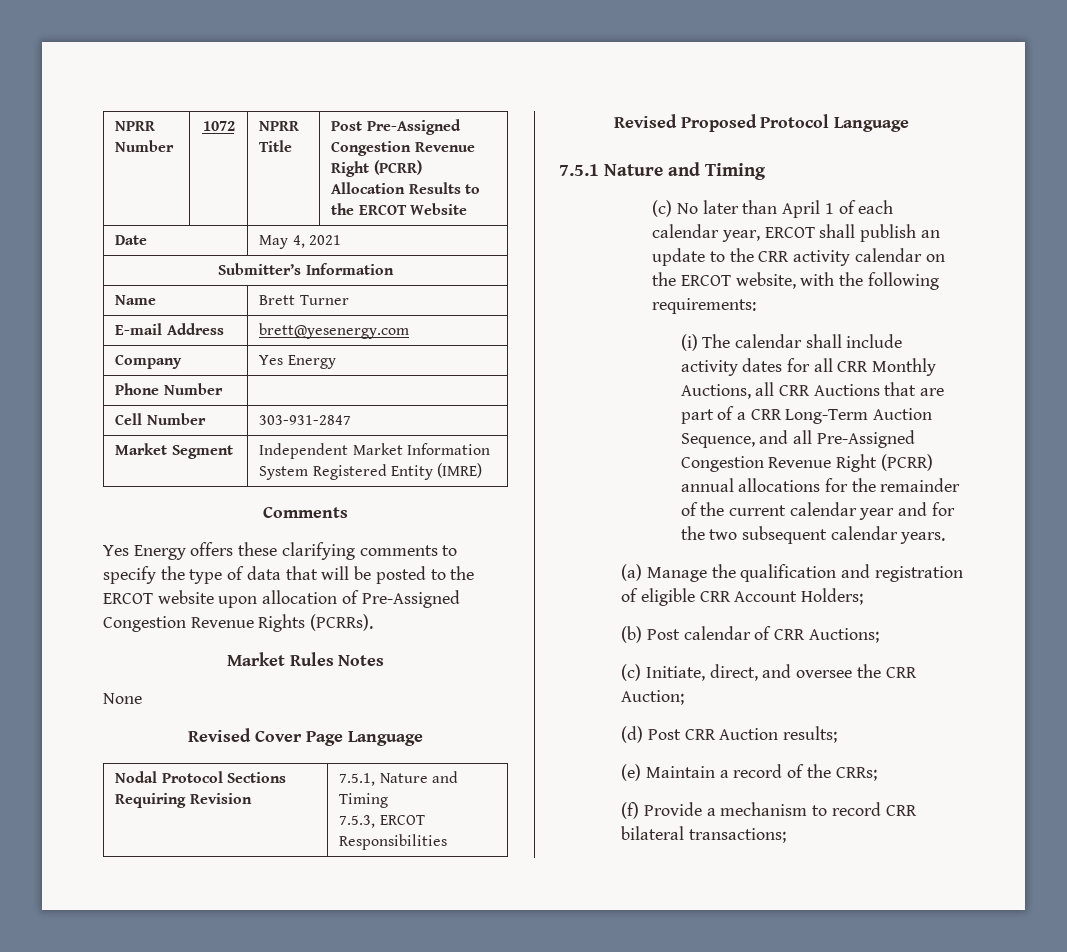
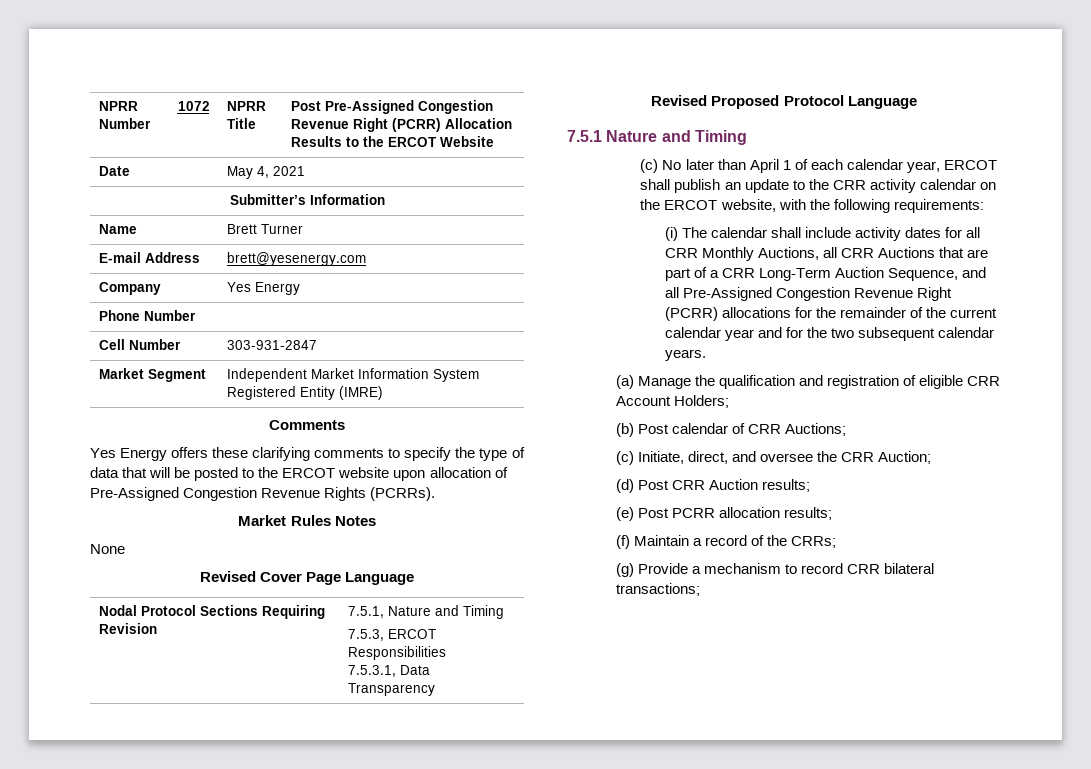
(448, 842) none -> [347,665,430,677] [347,683,435,696] // 7.5.3.1, Data Transparency
[680,478,734,492] annual -> (718, 314) none
(642, 772) none -> [638,507,833,520] [615,535,630,549] Post PCRR allocation results; // (f)
[621,802,640,819] (f) -> [615,563,634,577] (g)

